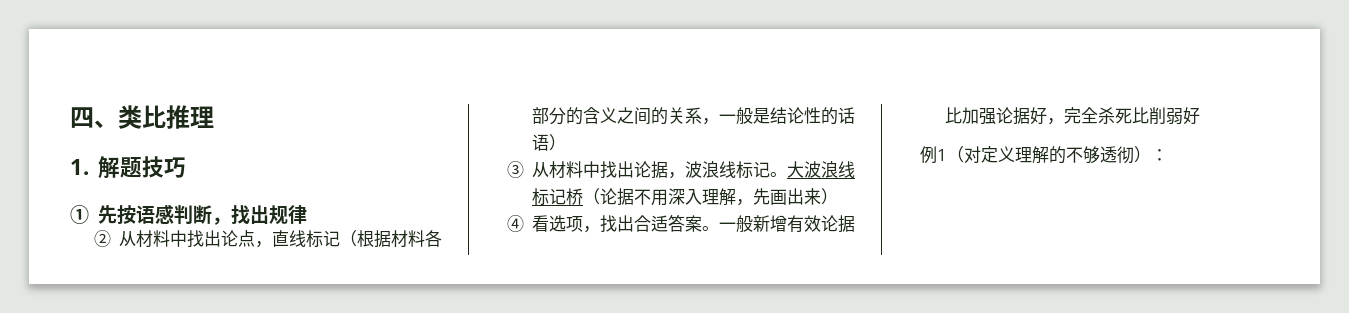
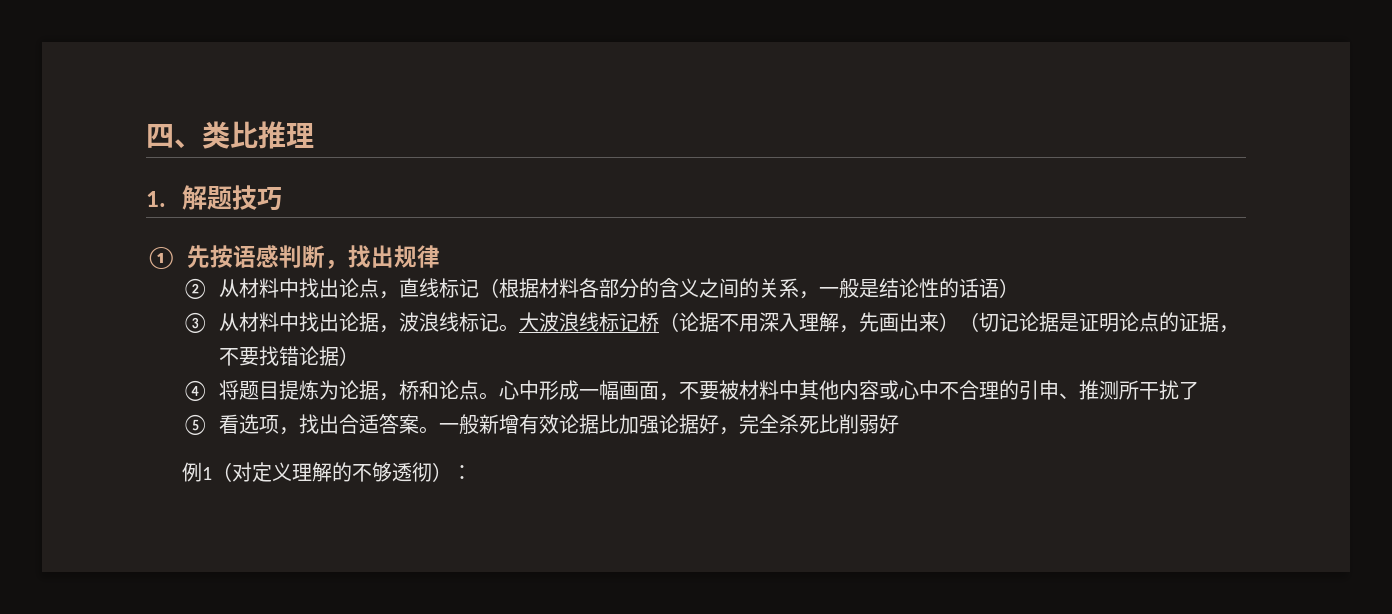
[506,215,524,232] // ④ -> [958,312,1239,333] [218,346,359,366] [181,380,1199,401] [181,414,209,435] （切记论据是证明论点的证据，不要找错论据） // ④将题目提炼为论据，桥和论点。心中形成一幅画面，不要被材料中其他内容或心中不合理的引申、推测所干扰了 // ⑤

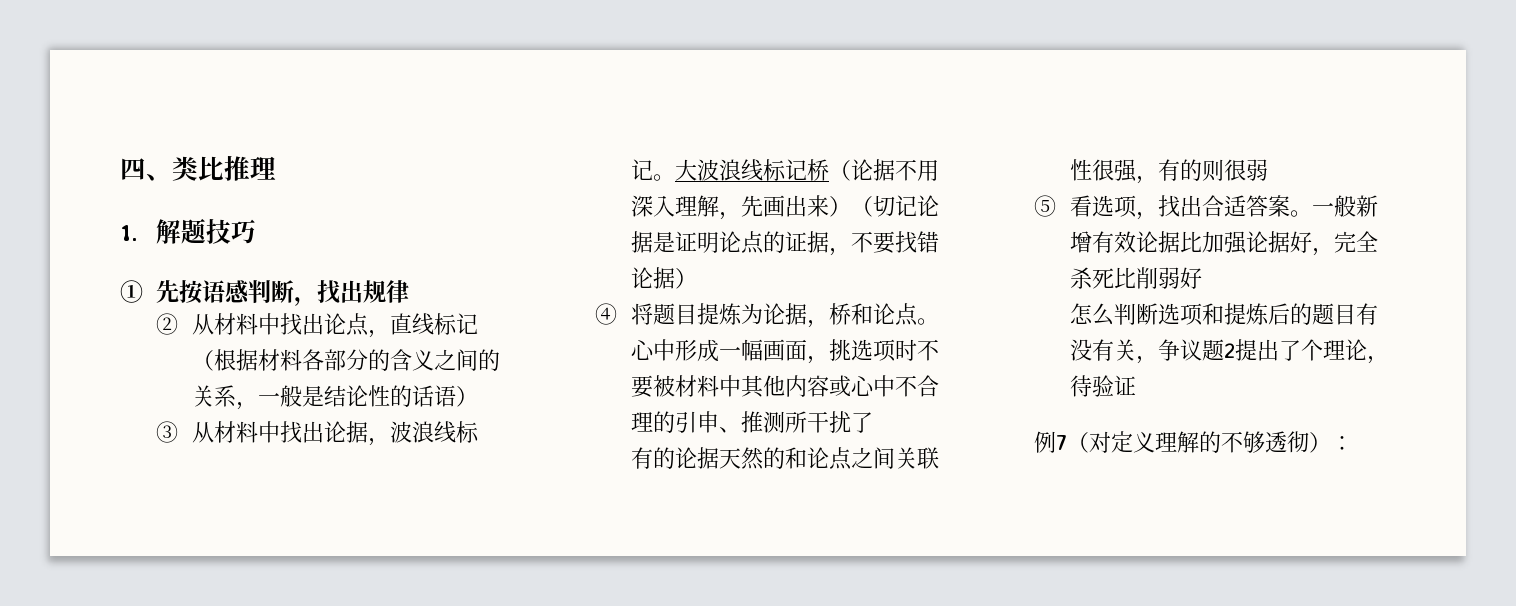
(679, 397) none -> [829,339,918,362] 挑选项时
(1199, 390) none -> [631,447,940,470] [1070,159,1269,184] // 有的论据天然的和论点之间关联性很强，有的则很弱
(899, 424) none -> [1070,303,1379,326] [1070,339,1390,364] [1070,375,1137,397] // 怎么判断选项和提炼后的题目有没有关，争议题2提出了个理论，待验证
[201,467,212,480] 1 -> [1056,435,1068,450] 7

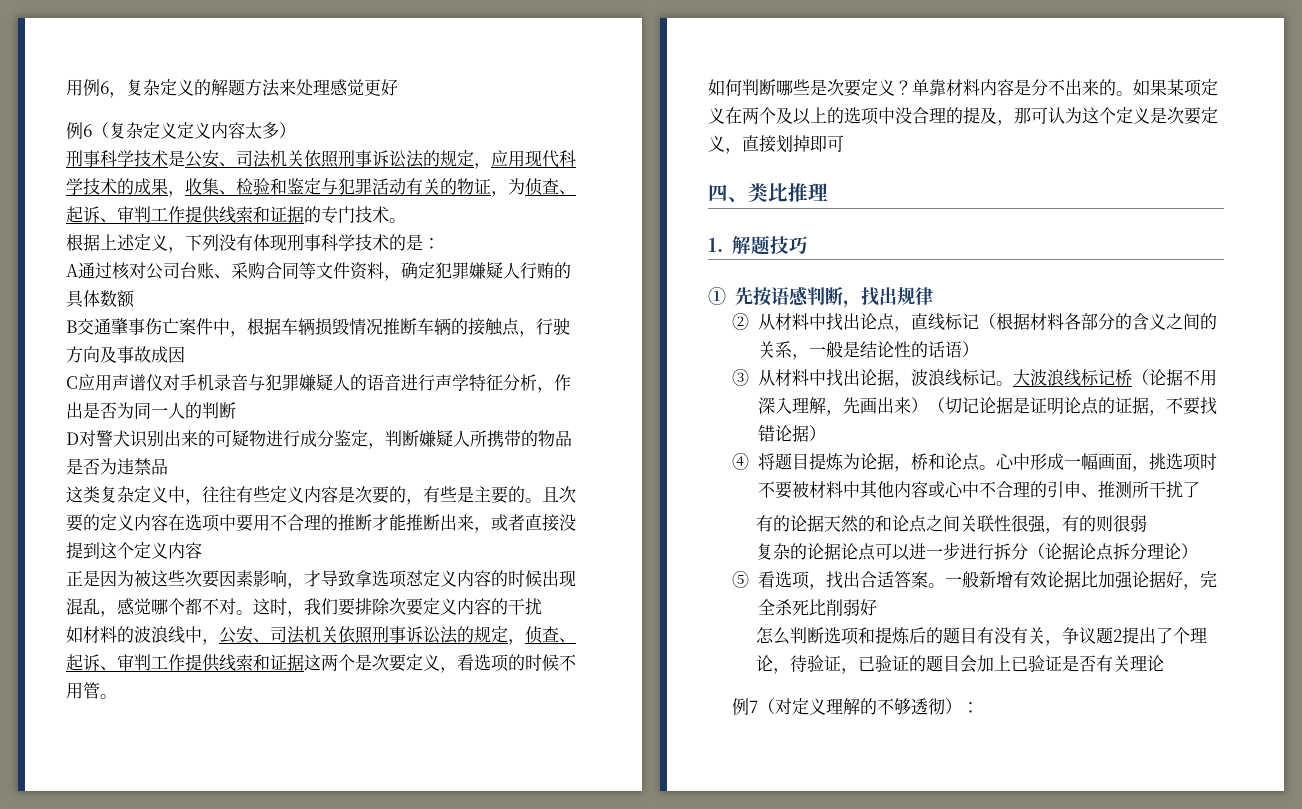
(120, 169) none -> [66,79,398,98] [66,122,296,139] [66,150,576,169] [66,178,576,197] [66,206,406,224] [66,234,440,253] [66,261,571,281] [66,290,135,308] [66,318,570,337] [66,346,185,363] [66,373,571,393] [66,402,236,419] [66,429,572,449] [66,458,168,476] [66,486,576,505] [66,514,576,533] [66,542,202,559] [66,570,576,589] [66,598,542,617] [66,626,576,645] [66,654,576,673] [66,682,117,699] [708,79,1218,97] [708,107,1218,126] [708,135,844,154] 用例6，复杂定义的解题方法来处理感觉更好 // 例6（复杂定义定义内容太多） // 刑事科学技术是公安、司法机关依照刑事诉讼法的规定，应用现代科学技术的成果，收集、检验和鉴定与犯罪活动有关的物证，为侦查、起诉、审判工作提供线索和证据的专门技术。 // 根据上述定义，下列没有体现刑事科学技术的是： // A通过核对公司台账、采购合同等文件资料，确定犯罪嫌疑人行贿的具体数额 // B交通肇事伤亡案件中，根据车辆损毁情况推断车辆的接触点，行驶方向及事故成因 // C应用声谱仪对手机录音与犯罪嫌疑人的语音进行声学特征分析，作出是否为同一人的判断 // D对警犬识别出来的可疑物进行成分鉴定，判断嫌疑人所携带的物品是否为违禁品 // 这类复杂定义中，往往有些定义内容是次要的，有些是主要的。且次要的定义内容在选项中要用不合理的推断才能推断出来，或者直接没提到这个定义内容 // 正是因为被这些次要因素影响，才导致拿选项怼定义内容的时候出现混乱，感觉哪个都不对。这时，我们要排除次要定义内容的干扰 // 如材料的波浪线中，公安、司法机关依照刑事诉讼法的规定，侦查、起诉、审判工作提供线索和证据这两个是次要定义，看选项的时候不用管。 // 如何判断哪些是次要定义？单靠材料内容是分不出来的。如果某项定义在两个及以上的选项中没合理的提及，那可认为这个定义是次要定义，直接划掉即可 //
(1269, 170) none -> [756,542,1199,561] // 复杂的论据论点可以进一步进行拆分（论据论点拆分理论）
(1137, 385) none -> [841,655,1165,674] ，已验证的题目会加上已验证是否有关理论

